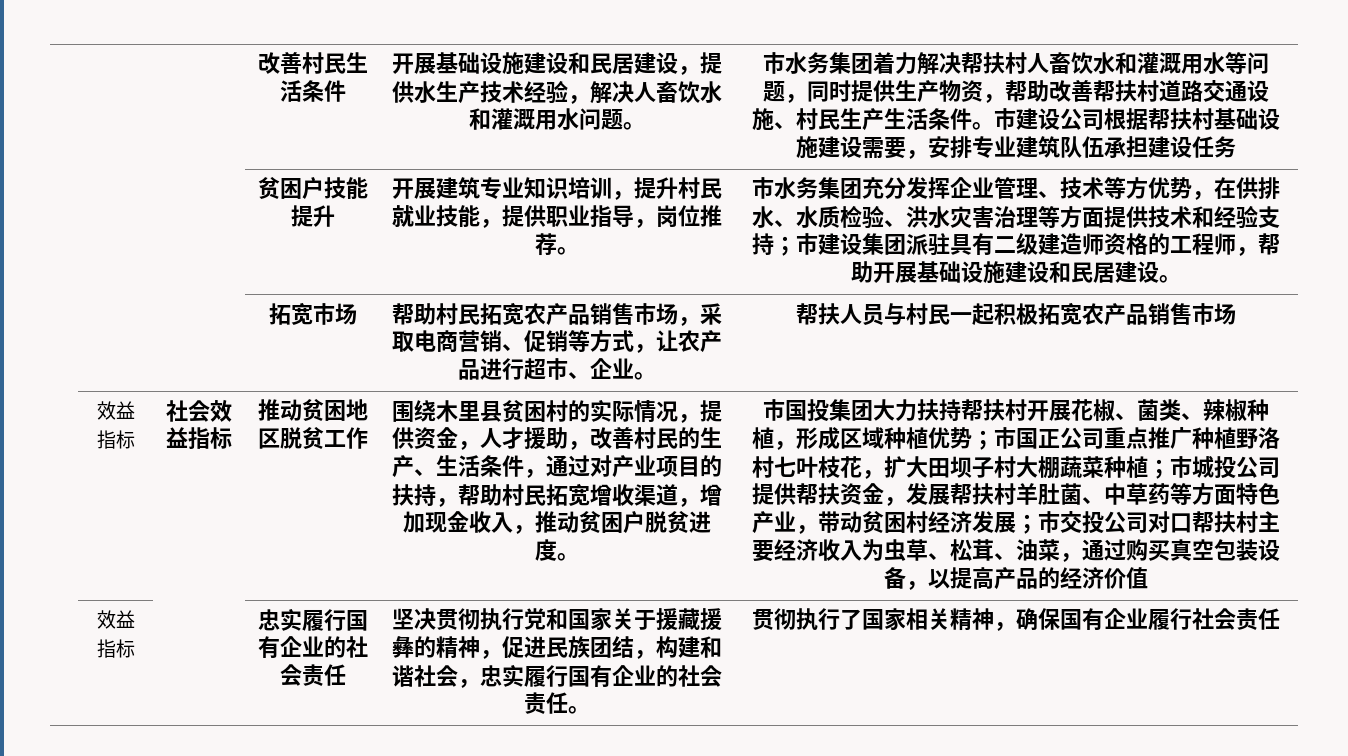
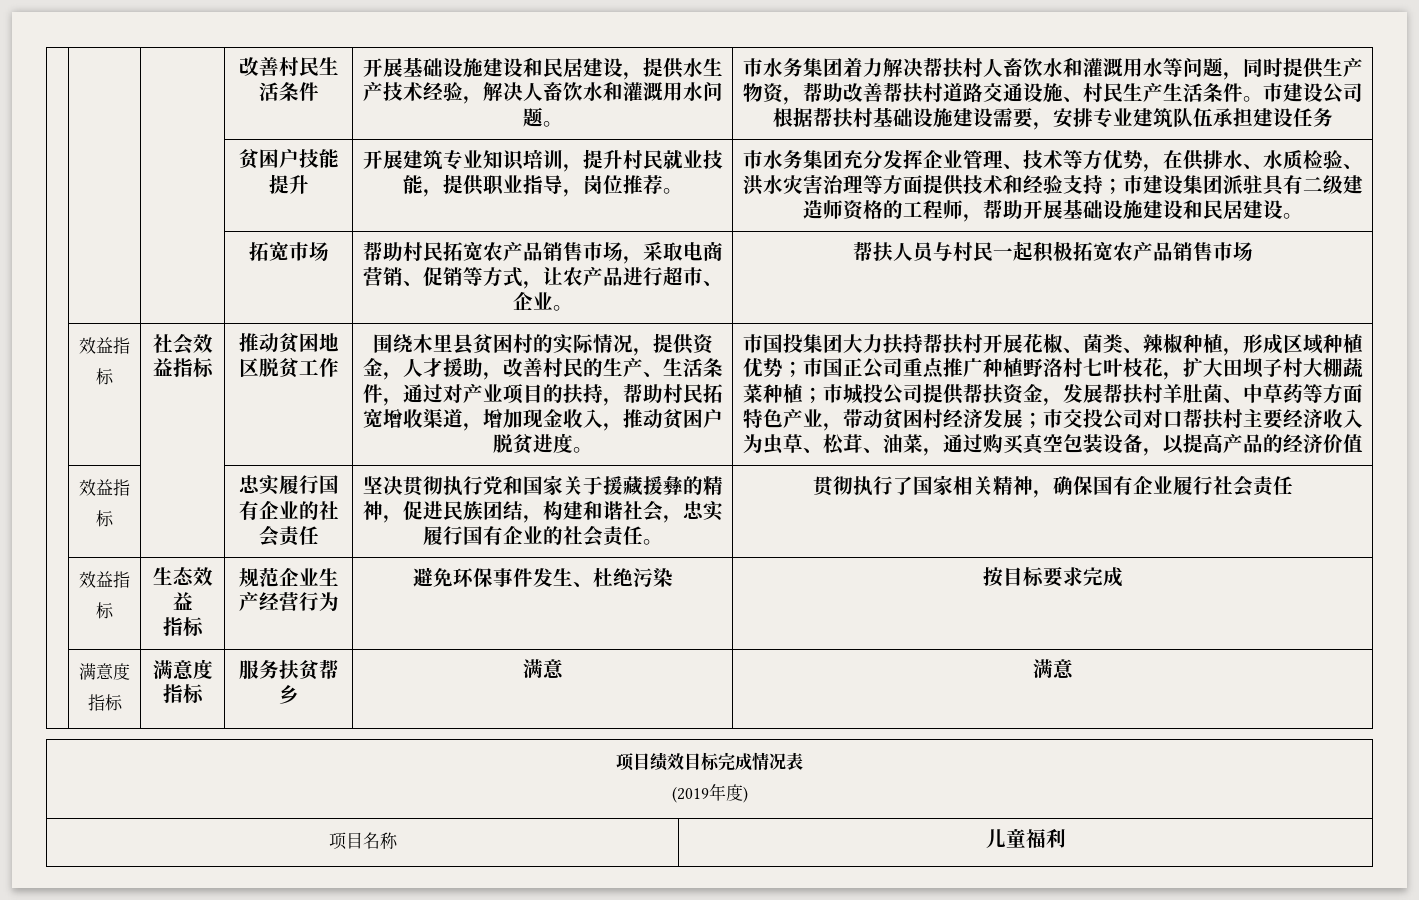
(1280, 619) none -> [79,571,130,588] [96,602,114,619] [152,567,213,586] [172,592,193,610] [162,617,204,637] [238,567,339,587] [238,592,339,611] [412,567,673,587] [982,567,1123,587] [79,663,130,680] [87,694,123,711] [152,659,213,680] [162,684,204,704] [238,659,339,680] [278,684,299,704] [522,659,564,679] [1032,659,1074,679] [616,752,803,771] [671,783,748,803] [328,832,398,850] [985,828,1066,848] // | 效益指标 | 生态效益 // 指标 | 规范企业生产经营行为 | 避免环保事件发生、杜绝污染 | 按目标要求完成 // | 满意度指标 | 满意度指标 | 服务扶贫帮乡 | 满意 | 满意 // 项目绩效目标完成情况表 // (2019年度) // 项目名称 | 儿童福利

